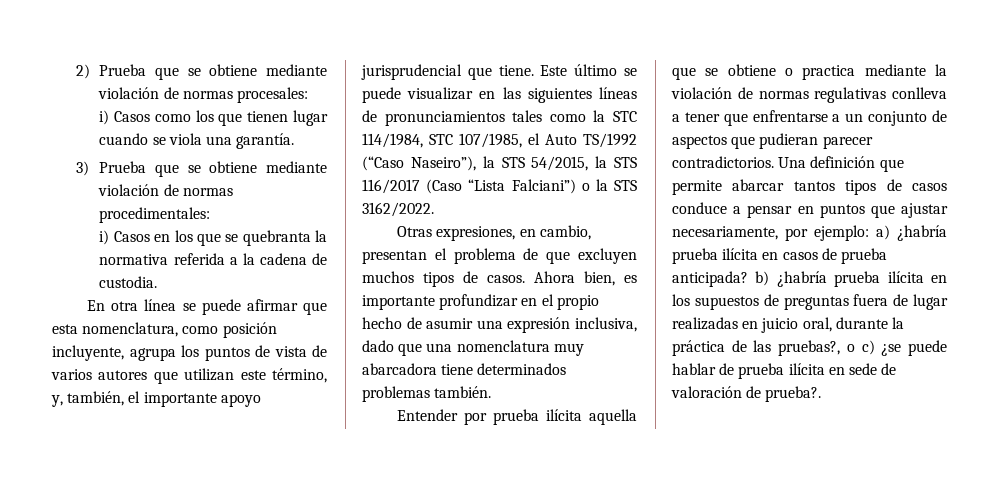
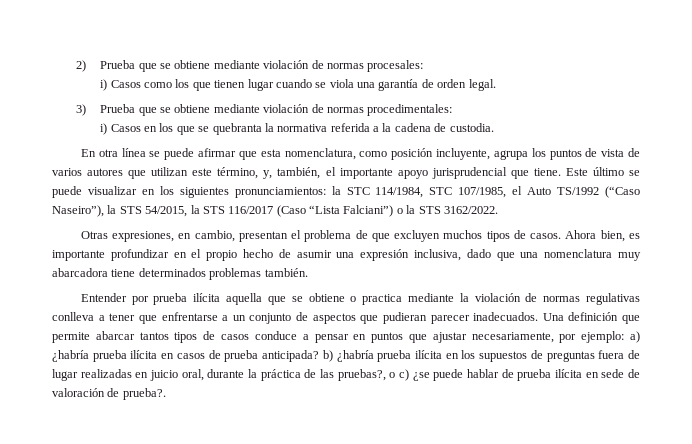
[236,133,295,149] garantía. -> [378,79,496,91] garantía de orden legal.
[502,87,637,103] [362,110,586,126] las siguientes líneas de pronunciamientos tales como -> [159,186,326,198] los siguientes pronunciamientos:
[672,156,774,168] contradictorios. -> [473,312,539,321] inadecuados.

